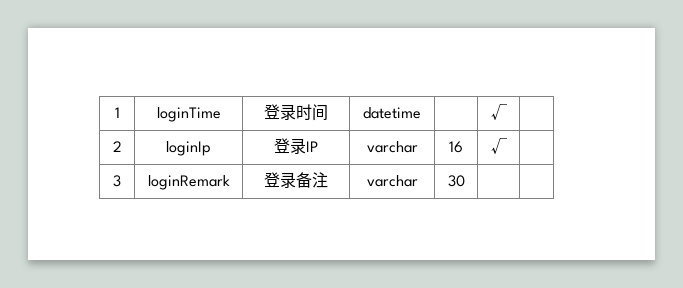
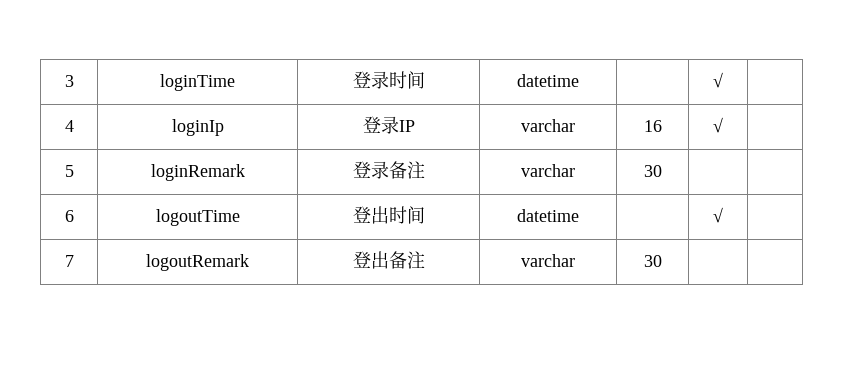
[114,107,120,118] 1 -> [64,75,74,87] 3
[112,141,122,152] 2 -> [64,120,74,132] 4
[113,175,121,187] 3 -> [64,165,74,177] 5
(465, 181) none -> [64,210,74,222] [155,209,240,226] [352,206,425,224] [517,209,579,222] [713,207,723,223] [64,255,74,267] [146,254,249,271] [352,251,425,269] [521,254,575,267] [643,255,662,267] // 6 | logoutTime | 登出时间 | datetime | | √ | // 7 | logoutRemark | 登出备注 | varchar | 30 | |

